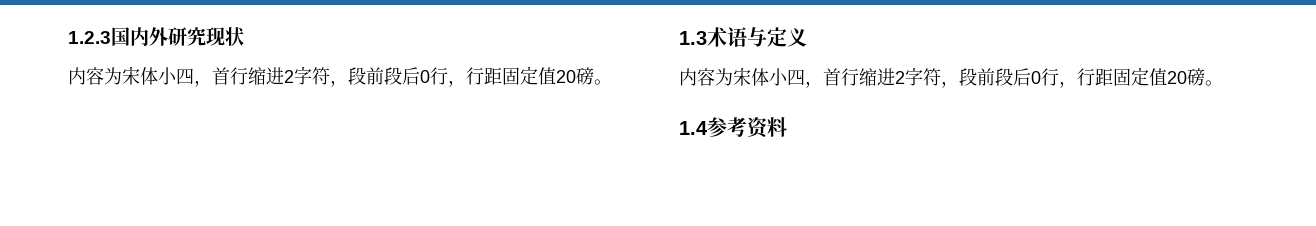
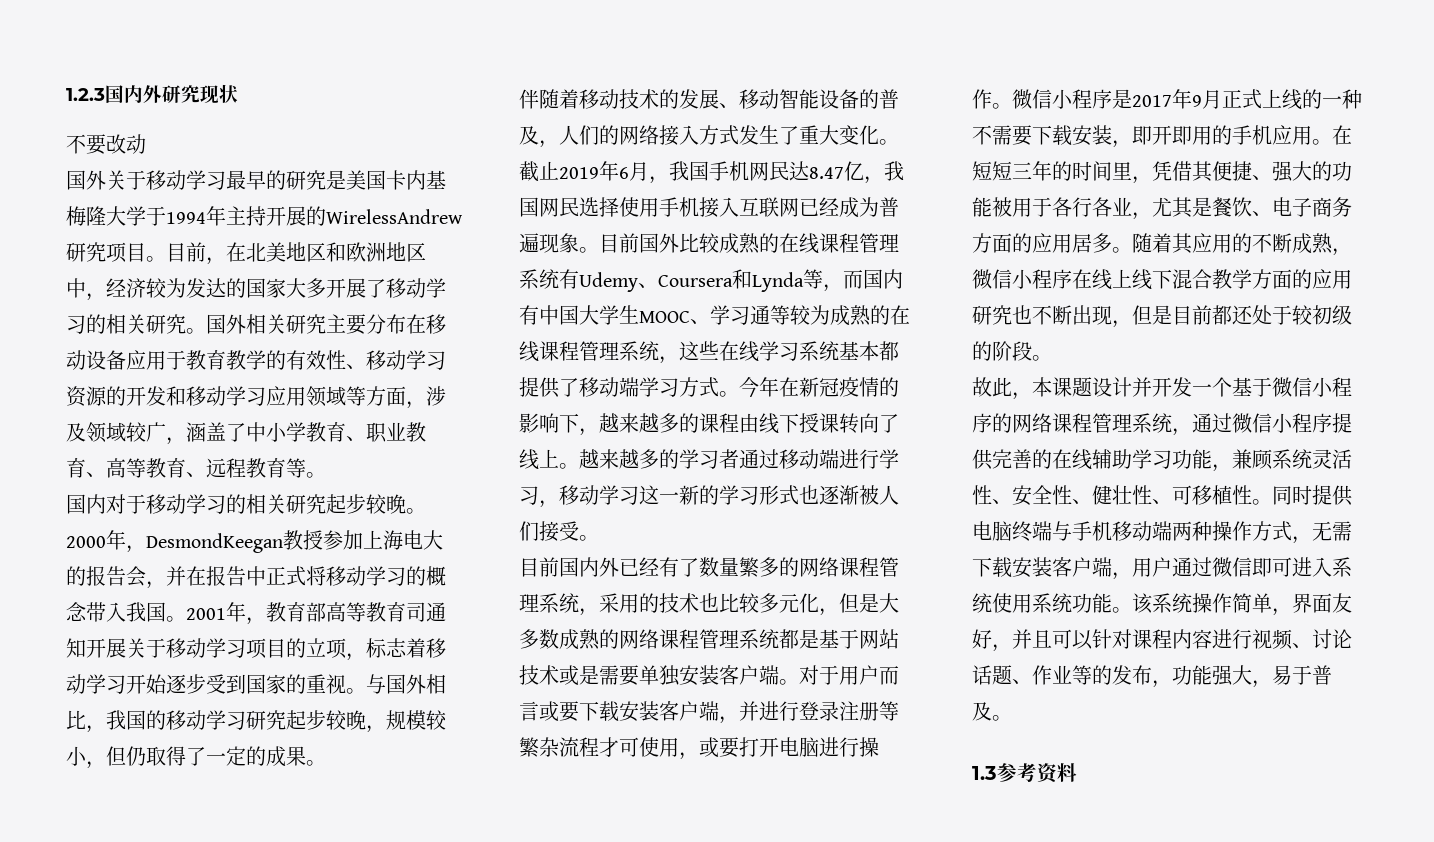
[68,66,612,87] [679,27,807,47] [679,67,1223,88] [679,121,708,135] 内容为宋体小四，首行缩进2字符，段前段后0行，行距固定值20磅。 // 1.3术语与定义 // 内容为宋体小四，首行缩进2字符，段前段后0行，行距固定值20磅。 // 1.4 -> [66,134,146,155] [66,170,446,190] [66,206,463,226] [66,242,426,265] [66,278,446,301] [66,314,446,335] [66,350,446,370] [66,386,446,409] [66,422,426,445] [66,458,326,478] [66,494,426,514] [66,530,443,553] [66,566,446,589] [66,602,446,625] [66,638,446,661] [66,674,446,694] [66,710,447,733] [66,746,326,769] [519,89,899,109] [519,125,899,148] [519,161,904,184] [519,197,899,218] [519,233,899,254] [519,269,903,292] [519,305,910,326] [519,341,899,364] [519,377,899,398] [519,413,899,436] [519,449,899,470] [519,485,899,508] [519,521,599,542] [519,557,899,577] [519,593,899,616] [519,629,899,650] [519,665,899,686] [519,701,899,724] [519,737,879,760] [972,89,1362,110] [972,125,1352,148] [972,161,1352,184] [972,197,1352,220] [972,233,1352,256] [972,269,1352,290] [972,305,1352,328] [972,341,1052,361] [972,377,1352,400] [972,413,1352,436] [972,449,1352,472] [972,485,1353,506] [972,521,1352,544] [972,557,1352,580] [972,593,1352,616] [972,629,1352,652] [972,665,1332,688] [972,702,1012,721] [972,766,997,780] 不要改动 // 国外关于移动学习最早的研究是美国卡内基梅隆大学于1994年主持开展的WirelessAndrew研究项目。目前，在北美地区和欧洲地区中，经济较为发达的国家大多开展了移动学习的相关研究。国外相关研究主要分布在移动设备应用于教育教学的有效性、移动学习资源的开发和移动学习应用领域等方面，涉及领域较广，涵盖了中小学教育、职业教育、高等教育、远程教育等。 // 国内对于移动学习的相关研究起步较晚。2000年，DesmondKeegan教授参加上海电大的报告会，并在报告中正式将移动学习的概念带入我国。2001年，教育部高等教育司通知开展关于移动学习项目的立项，标志着移动学习开始逐步受到国家的重视。与国外相比，我国的移动学习研究起步较晚，规模较小，但仍取得了一定的成果。 // 伴随着移动技术的发展、移动智能设备的普及，人们的网络接入方式发生了重大变化。截止2019年6月，我国手机网民达8.47亿，我国网民选择使用手机接入互联网已经成为普遍现象。目前国外比较成熟的在线课程管理系统有Udemy、Coursera和Lynda等，而国内有中国大学生MOOC、学习通等较为成熟的在线课程管理系统，这些在线学习系统基本都提供了移动端学习方式。今年在新冠疫情的影响下，越来越多的课程由线下授课转向了线上。越来越多的学习者通过移动端进行学习，移动学习这一新的学习形式也逐渐被人们接受。 // 目前国内外已经有了数量繁多的网络课程管理系统，采用的技术也比较多元化，但是大多数成熟的网络课程管理系统都是基于网站技术或是需要单独安装客户端。对于用户而言或要下载安装客户端，并进行登录注册等繁杂流程才可使用，或要打开电脑进行操作。微信小程序是2017年9月正式上线的一种不需要下载安装，即开即用的手机应用。在短短三年的时间里，凭借其便捷、强大的功能被用于各行各业，尤其是餐饮、电子商务方面的应用居多。随着其应用的不断成熟，微信小程序在线上线下混合教学方面的应用研究也不断出现，但是目前都还处于较初级的阶段。 // 故此，本课题设计并开发一个基于微信小程序的网络课程管理系统，通过微信小程序提供完善的在线辅助学习功能，兼顾系统灵活性、安全性、健壮性、可移植性。同时提供电脑终端与手机移动端两种操作方式，无需下载安装客户端，用户通过微信即可进入系统使用系统功能。该系统操作简单，界面友好，并且可以针对课程内容进行视频、讨论话题、作业等的发布，功能强大，易于普及。 // 1.3

